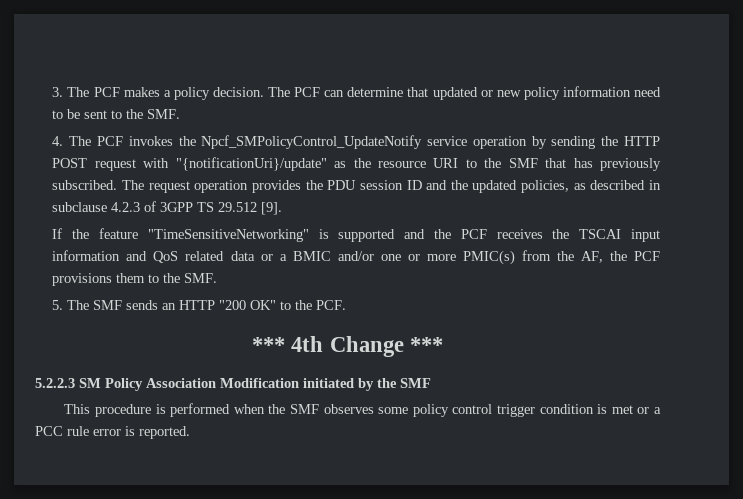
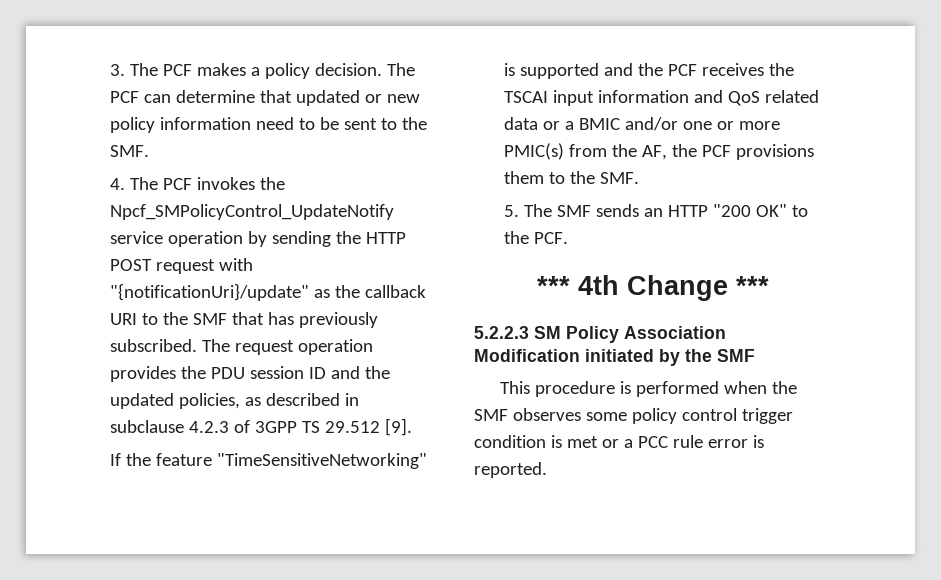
[377,161,426,168] resource -> [365,285,427,298] callback

